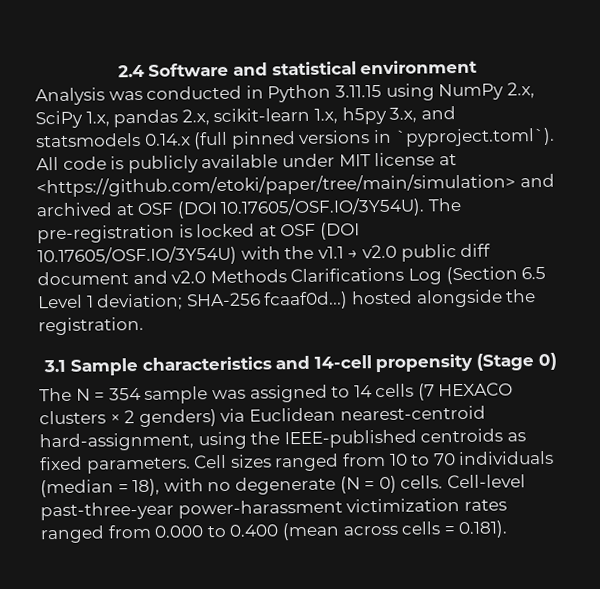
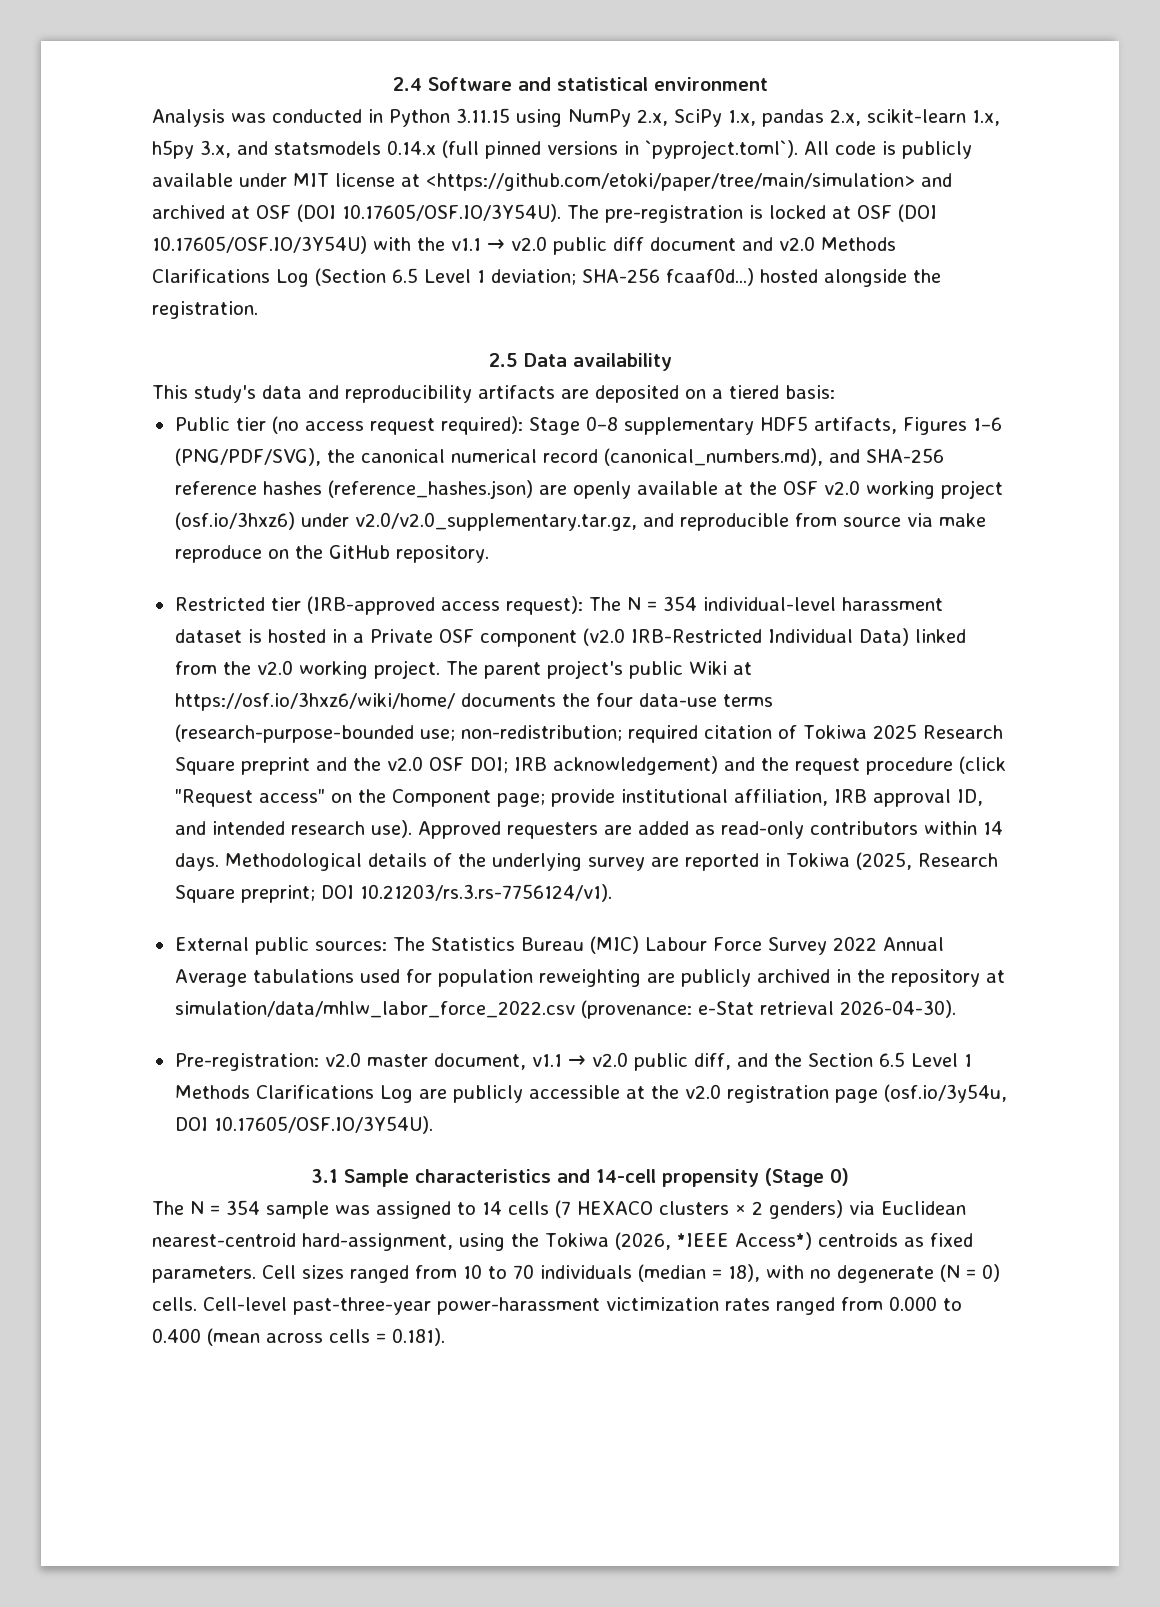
(144, 326) none -> [488,353,672,371] [152,385,835,403] [174,416,1002,435] [174,448,944,466] [174,480,1003,499] [174,512,986,531] [174,545,489,563] [174,596,943,615] [174,628,966,647] [174,660,752,679] [174,692,773,711] [174,724,1003,743] [174,756,1006,775] [174,789,983,807] [174,820,1003,839] [174,852,998,871] [174,884,612,903] [174,936,944,955] [174,969,1005,987] [174,1000,956,1019] [174,1052,972,1071] [174,1084,1007,1103] [174,1116,433,1134] // 2.5 Data availability // This study's data and reproducibility artifacts are deposited on a tiered basis: // Public tier (no access request required): Stage 0–8 supplementary HDF5 artifacts, Figures 1–6 (PNG/PDF/SVG), the canonical numerical record (canonical_numbers.md), and SHA-256 reference hashes (reference_hashes.json) are openly available at the OSF v2.0 working project (osf.io/3hxz6) under v2.0/v2.0_supplementary.tar.gz, and reproducible from source via make reproduce on the GitHub repository. // Restricted tier (IRB-approved access request): The N = 354 individual-level harassment dataset is hosted in a Private OSF component (v2.0 IRB-Restricted Individual Data) linked from the v2.0 working project. The parent project's public Wiki at https://osf.io/3hxz6/wiki/home/ documents the four data-use terms (research-purpose-bounded use; non-redistribution; required citation of Tokiwa 2025 Research Square preprint and the v2.0 OSF DOI; IRB acknowledgement) and the request procedure (click "Request access" on the Component page; provide institutional affiliation, IRB approval ID, and intended research use). Approved requesters are added as read-only contributors within 14 days. Methodological details of the underlying survey are reported in Tokiwa (2025, Research Square preprint; DOI 10.21203/rs.3.rs-7756124/v1). // External public sources: The Statistics Bureau (MIC) Labour Force Survey 2022 Annual Average tabulations used for population reweighting are publicly archived in the repository at simulation/data/mhlw_labor_force_2022.csv (provenance: e-Stat retrieval 2026-04-30). // Pre-registration: v2.0 master document, v1.1 → v2.0 public diff, and the Section 6.5 Level 1 Methods Clarifications Log are publicly accessible at the v2.0 registration page (osf.io/3y54u, DOI 10.17605/OSF.IO/3Y54U).
[283,429,417,449] IEEE-published -> [545,1232,812,1250] Tokiwa (2026, *IEEE Access*)

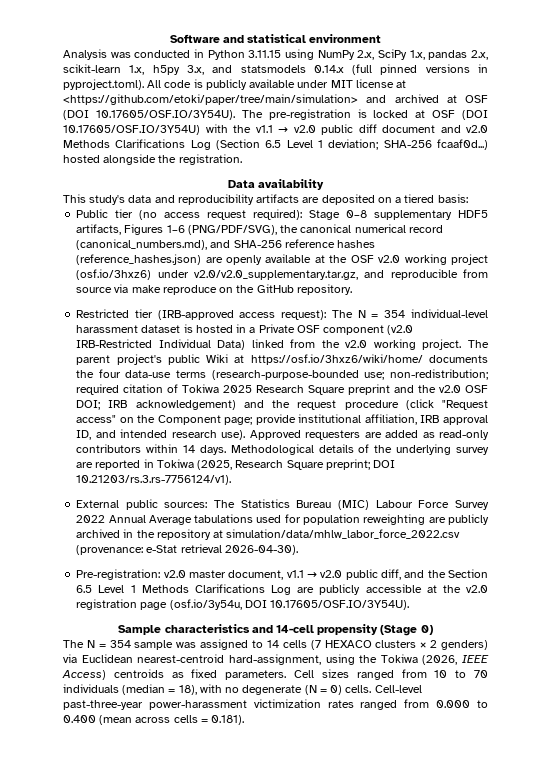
[392,77,422,91] 2.4 -> (169, 38) none
[645,140,798,159] `pyproject.toml`). -> [63,79,144,90] pyproject.toml).
[488,353,518,367] 2.5 -> (242, 159) none
[311,1169,338,1183] 3.1 -> (410, 605) none
[676,1232,812,1250] *IEEE Access*) -> [462,655,489,663] [62,670,106,680] IEEE Access)

